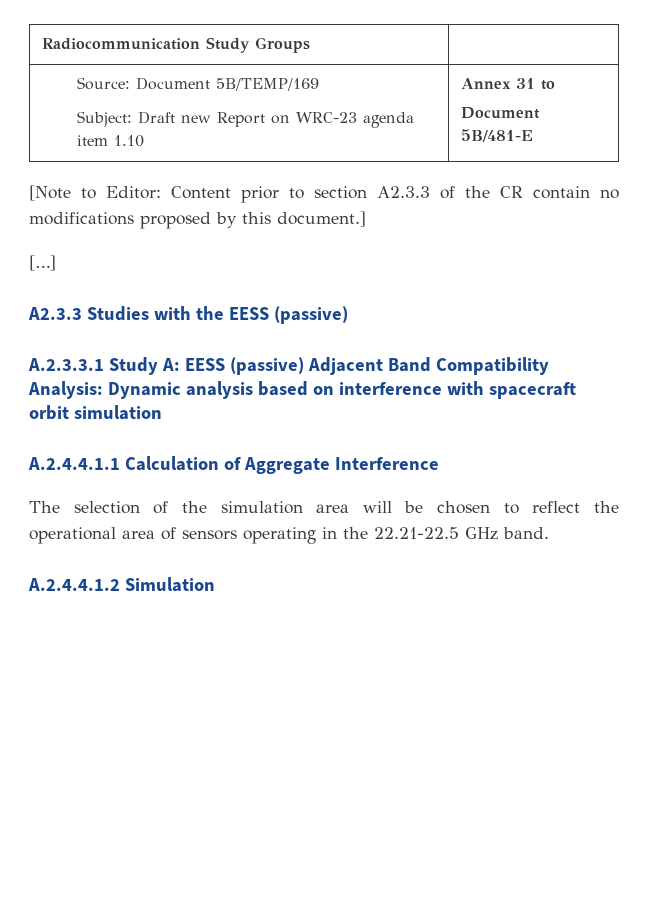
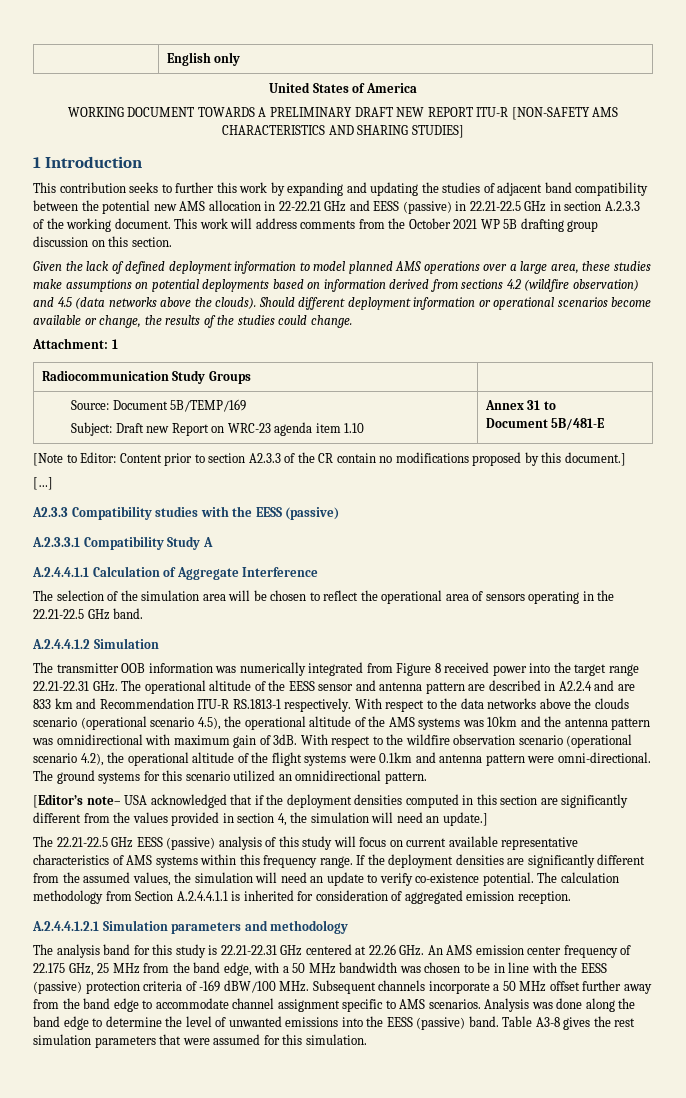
(42, 44) none -> [166,52,241,66] [269,82,417,93] [67,107,619,120] [222,125,464,138] [33,156,143,168] [33,182,649,196] [33,200,640,214] [33,218,599,232] [33,236,172,247] [33,261,651,274] [33,279,639,292] [33,297,652,310] [33,315,352,328] [32,338,118,349] | English only // United States of America // WORKING DOCUMENT TOWARDS A PRELIMINARY DRAFT NEW REPORT ITU-R [NON-SAFETY AMS CHARACTERISTICS AND SHARING STUDIES] // 1 Introduction // This contribution seeks to further this work by expanding and updating the studies of adjacent band compatibility between the potential new AMS allocation in 22-22.21 GHz and EESS (passive) in 22.21-22.5 GHz in section A.2.3.3 of the working document. This work will address comments from the October 2021 WP 5B drafting group discussion on this section. // Given the lack of defined deployment information to model planned AMS operations over a large area, these studies make assumptions on potential deployments based on information derived from sections 4.2 (wildfire observation) and 4.5 (data networks above the clouds). Should different deployment information or operational scenarios become available or change, the results of the studies could change. // Attachment: 1 //
[86,306,149,321] Studies -> [71,506,199,520] Compatibility studies
[108,357,549,375] [28,381,576,399] [29,405,162,420] Study A: EESS (passive) Adjacent Band Compatibility Analysis: Dynamic analysis based on interference with spacecraft orbit simulation -> [83,536,213,550] Compatibility Study A
(215, 584) none -> [33,662,639,676] [33,680,635,694] [33,698,629,712] [33,716,651,730] [32,734,633,748] [33,752,651,766] [33,770,427,784] [33,794,629,808] [33,812,488,826] [33,836,579,850] [33,854,646,868] [33,872,619,886] [33,890,571,904] [32,920,349,934] [33,944,632,958] [33,962,607,976] [33,980,652,994] [33,998,636,1012] [33,1016,636,1030] [33,1034,367,1048] // The transmitter OOB information was numerically integrated from Figure 8 received power into the target range 22.21-22.31 GHz. The operational altitude of the EESS sensor and antenna pattern are described in A2.2.4 and are 833 km and Recommendation ITU-R RS.1813-1 respectively. With respect to the data networks above the clouds scenario (operational scenario 4.5), the operational altitude of the AMS systems was 10km and the antenna pattern was omnidirectional with maximum gain of 3dB. With respect to the wildfire observation scenario (operational scenario 4.2), the operational altitude of the flight systems were 0.1km and antenna pattern were omni-directional. The ground systems for this scenario utilized an omnidirectional pattern. // [Editor’s note– USA acknowledged that if the deployment densities computed in this section are significantly different from the values provided in section 4, the simulation will need an update.] // The 22.21-22.5 GHz EESS (passive) analysis of this study will focus on current available representative characteristics of AMS systems within this frequency range. If the deployment densities are significantly different from the assumed values, the simulation will need an update to verify co-existence potential. The calculation methodology from Section A.2.4.4.1.1 is inherited for consideration of aggregated emission reception. // A.2.4.4.1.2.1 Simulation parameters and methodology // The analysis band for this study is 22.21-22.31 GHz centered at 22.26 GHz. An AMS emission center frequency of 22.175 GHz, 25 MHz from the band edge, with a 50 MHz bandwidth was chosen to be in line with the EESS (passive) protection criteria of -169 dBW/100 MHz. Subsequent channels incorporate a 50 MHz offset further away from the band edge to accommodate channel assignment specific to AMS scenarios. Analysis was done along the band edge to determine the level of unwanted emissions into the EESS (passive) band. Table A3-8 gives the rest simulation parameters that were assumed for this simulation.

